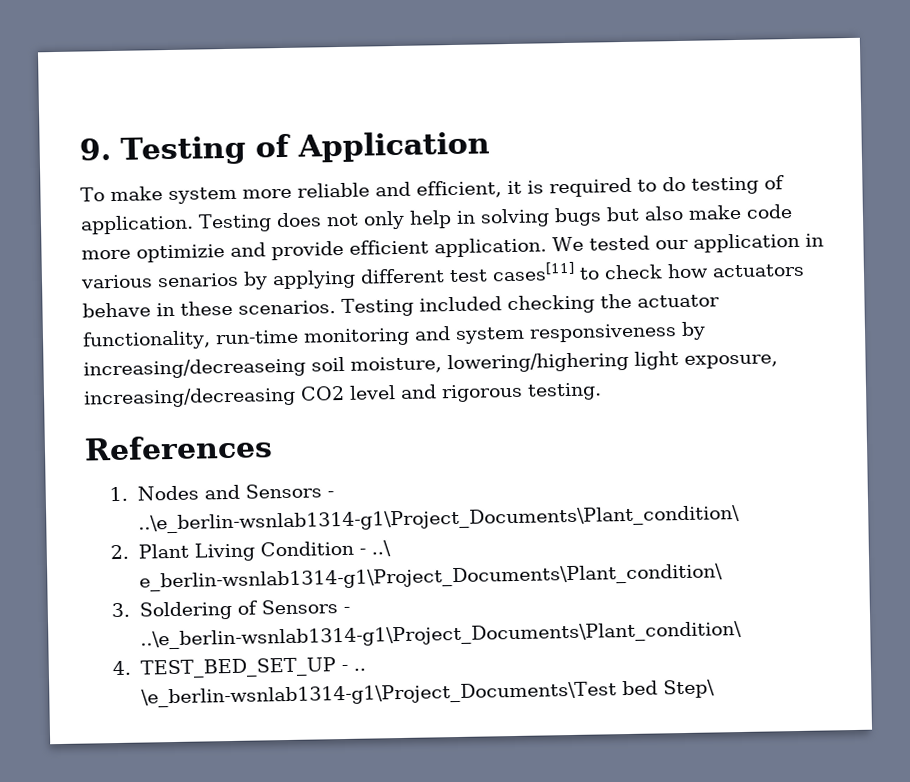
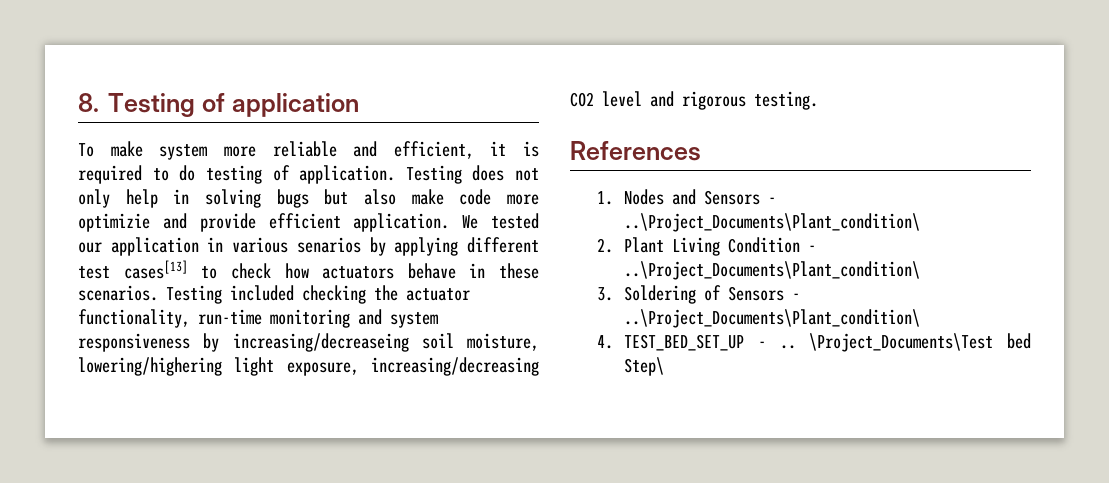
[79,138,111,161] 9. -> [78,93,99,112] 8.
[297,130,491,163] Application -> [231,93,359,117] application
[492,261,575,282] cases[11] -> [123,260,188,279] cases[13]
[137,505,740,534] ..\e_berlin-wsnlab1314-g1\Project_Documents\Plant_condition\ -> [624,213,921,232] ..\Project_Documents\Plant_condition\
[370,540,391,557] [138,563,723,592] ..\ e_berlin-wsnlab1314-g1\Project_Documents\Plant_condition\ -> [624,261,921,280] ..\Project_Documents\Plant_condition\
[139,620,742,650] ..\e_berlin-wsnlab1314-g1\Project_Documents\Plant_condition\ -> [624,309,921,328] ..\Project_Documents\Plant_condition\
[140,681,617,708] \e_berlin-wsnlab1314-g1\Project_Documents\Test -> [809,333,994,352] \Project_Documents\Test

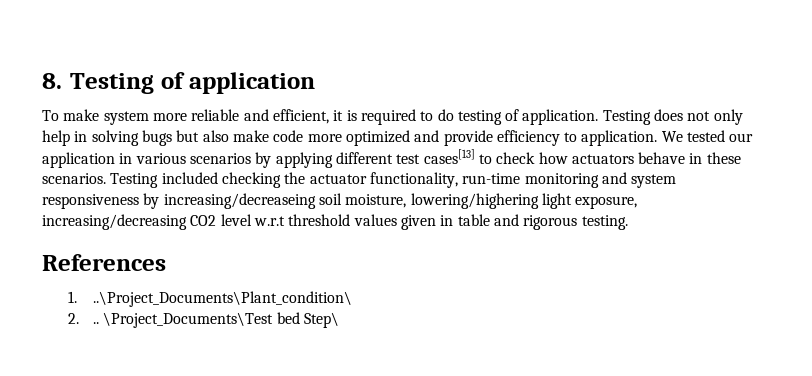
[78,213,150,232] optimizie -> [345,130,410,146] optimized
[268,213,341,229] efficient -> [496,130,578,146] efficiency to
[296,237,361,253] senarios -> [189,153,251,164] scenarios
(642, 99) none -> [253,214,490,230] w.r.t threshold values given in table
[624,189,777,205] [624,213,921,232] [597,237,817,256] [624,261,921,280] [597,285,801,304] [624,309,921,328] [597,334,766,351] Nodes and Sensors - ..\Project_Documents\Plant_condition\ // 2. Plant Living Condition - ..\Project_Documents\Plant_condition\ // 3. Soldering of Sensors - ..\Project_Documents\Plant_condition\ // 4. TEST_BED_SET_UP - -> [92,291,352,307] [67,313,79,324] ..\Project_Documents\Plant_condition\ // 2.

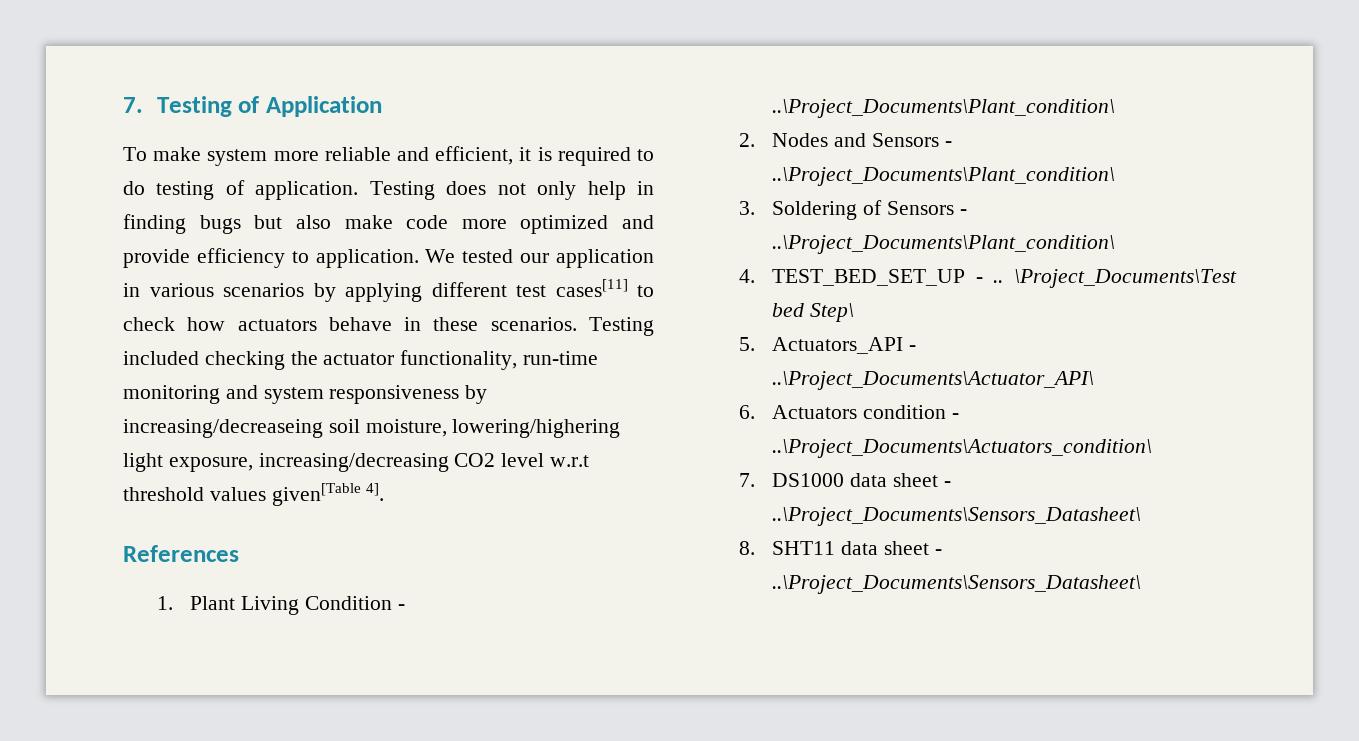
[42,73,62,89] 8. -> [123,97,143,113] 7.
[188,72,315,94] application -> [266,96,383,117] Application
[91,130,139,146] solving -> [123,214,186,234] finding
[423,149,475,164] cases[13] -> [555,279,628,297] cases[11]
[400,214,628,230] [42,254,166,271] [67,291,352,307] [67,312,339,328] given in table and rigorous testing. // References // 1. ..\Project_Documents\Plant_condition\ // 2. .. \Project_Documents\Test bed Step\ -> [271,483,385,506] [123,545,239,562] [156,596,405,615] [772,99,1116,118] [738,133,952,147] [772,167,1116,186] [738,200,967,220] [772,235,1116,254] [738,269,1237,288] [772,303,855,322] [738,337,917,354] [772,371,1095,390] [738,405,959,419] [772,439,1153,458] [738,473,951,487] [772,507,1142,526] [738,541,942,555] [772,575,1142,594] given[Table 4]. // References // 1. Plant Living Condition - ..\Project_Documents\Plant_condition\ // 2. Nodes and Sensors - ..\Project_Documents\Plant_condition\ // 3. Soldering of Sensors - ..\Project_Documents\Plant_condition\ // 4. TEST_BED_SET_UP - .. \Project_Documents\Test bed Step\ // 5. Actuators_API - ..\Project_Documents\Actuator_API\ // 6. Actuators condition - ..\Project_Documents\Actuators_condition\ // 7. DS1000 data sheet - ..\Project_Documents\Sensors_Datasheet\ // 8. SHT11 data sheet - ..\Project_Documents\Sensors_Datasheet\

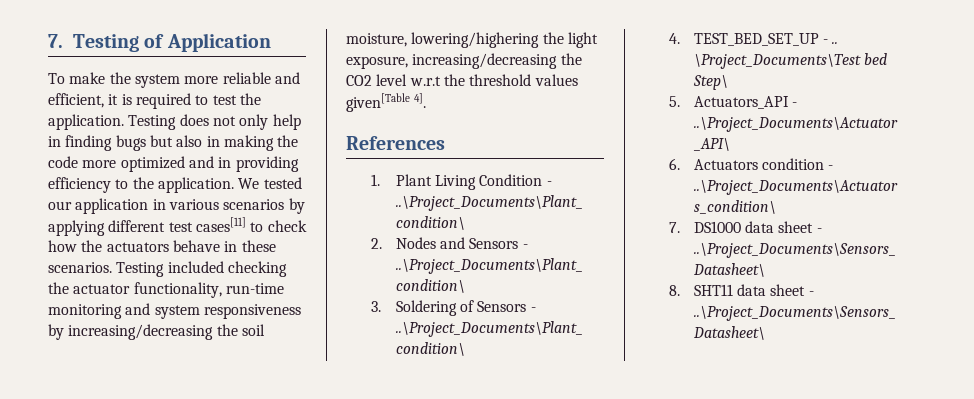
(202, 154) none -> [109,72,131,84] the
[123,180,245,200] do testing of -> [212,93,261,105] test the
[344,215,393,229] make -> [206,135,299,151] in making the
[123,249,190,268] provide -> [218,156,299,172] in providing
(309, 257) none -> [132,177,154,189] the
(226, 324) none -> [81,240,103,252] the
[123,419,323,438] increasing/decreaseing -> [68,324,238,340] increasing/decreasing the
(621, 428) none -> [542,32,564,44] the
(449, 462) none -> [560,53,582,65] the
(590, 461) none -> [443,74,465,86] the

